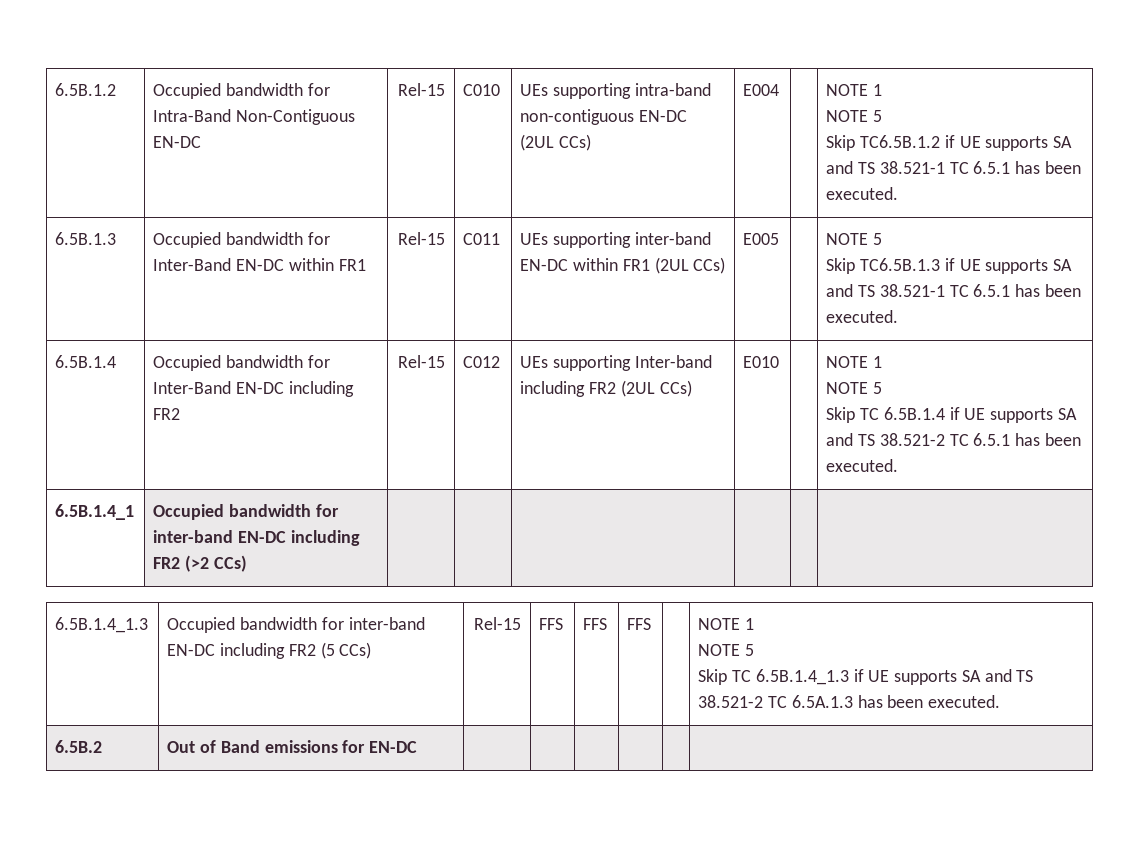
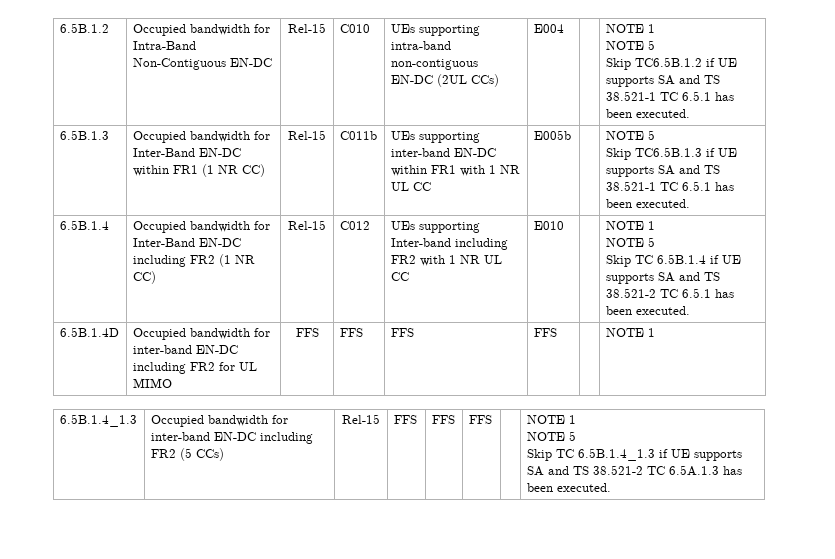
[397,232,445,245] [463,233,501,245] | Rel-15 | C011 -> [201,164,265,177] [288,130,326,140] [339,131,377,140] (1 NR CC) | Rel-15 | C011b
[654,257,726,274] [743,233,780,245] (2UL CCs) | E005 -> [459,165,520,176] [390,182,431,191] [533,130,571,140] with 1 NR UL CC | E005b
(181, 414) none -> [218,254,255,267] [132,271,156,284] (1 NR CC)
[620,380,692,397] (2UL CCs) -> [419,255,502,266] [390,272,409,281] with 1 NR UL CC
[55,504,135,520] [153,504,339,520] [153,530,360,546] [153,555,247,572] 6.5B.1.4_1 | Occupied bandwidth for inter-band EN-DC including FR2 (>2 CCs) | | | | | | -> [59,327,119,337] [132,328,270,340] [132,345,238,354] [132,362,257,374] [132,378,172,388] [295,328,319,337] [339,328,363,337] [390,328,414,337] [533,328,557,337] [605,328,655,337] 6.5B.1.4D | Occupied bandwidth for inter-band EN-DC including FR2 for UL MIMO | FFS | FFS | FFS | FFS | | NOTE 1
[55,740,103,753] [167,740,418,753] // 6.5B.2 | Out of Band emissions for EN-DC | | | | | | -> (611, 487) none

